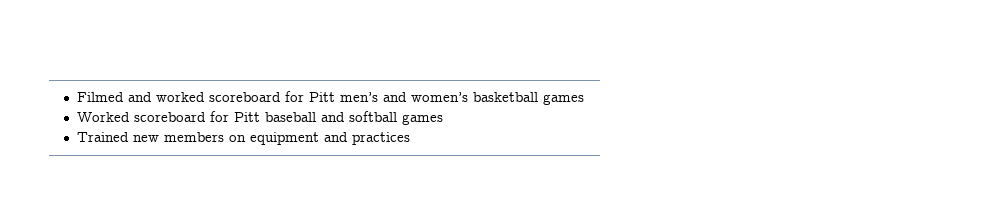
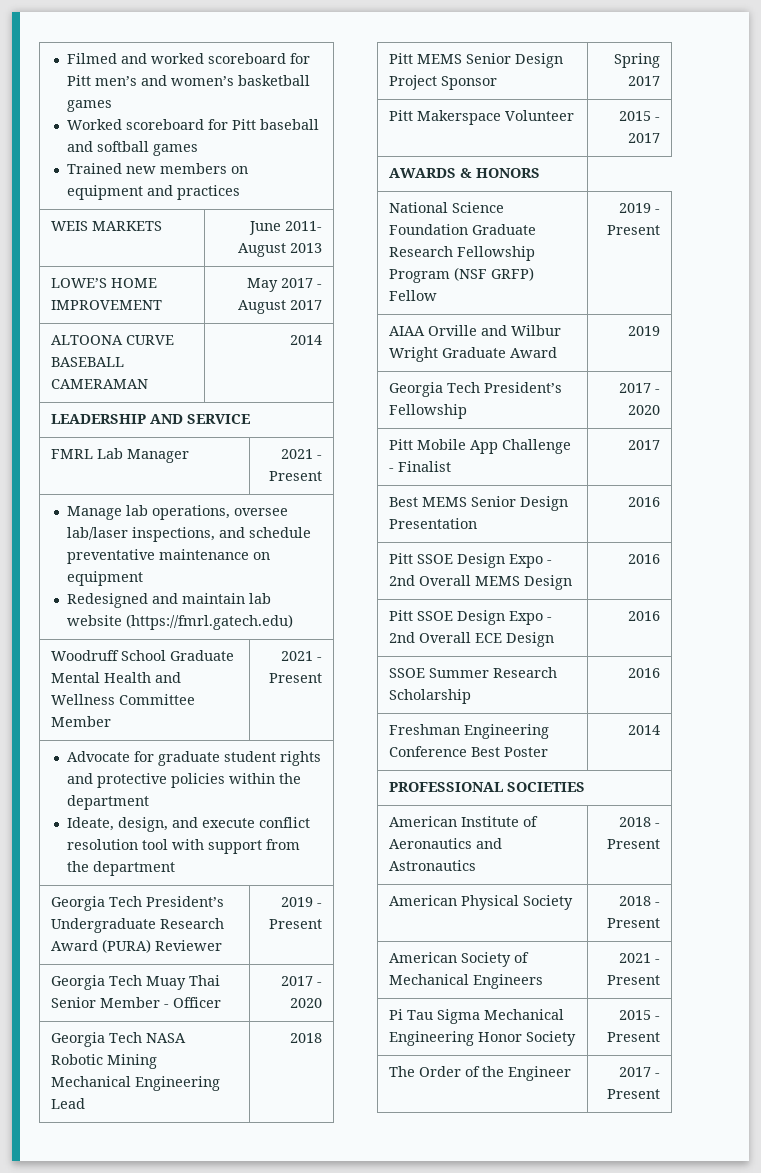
(411, 138) none -> [51,221,163,231] [248,221,322,235] [237,243,322,257] [51,278,158,288] [51,300,163,310] [246,278,322,292] [237,300,322,314] [51,335,175,345] [51,357,125,367] [51,379,149,389] [289,335,322,345] [51,414,251,424] [51,448,190,463] [280,449,322,459] [268,471,322,481] [67,505,289,520] [67,527,312,542] [67,549,271,564] [67,571,144,586] [67,593,272,608] [67,614,294,630] [51,650,235,661] [51,672,182,683] [51,694,196,705] [51,716,112,727] [280,651,322,661] [268,673,322,683] [67,751,322,766] [67,773,302,788] [67,795,150,810] [67,817,311,832] [67,839,301,854] [67,861,176,876] [51,896,225,911] [51,918,225,933] [51,939,223,953] [280,897,322,907] [268,919,322,929] [51,975,221,990] [51,997,222,1008] [280,976,322,986] [289,998,322,1008] [51,1032,187,1047] [51,1054,158,1069] [51,1076,221,1091] [51,1098,86,1109] [289,1033,322,1043] [389,53,564,68] [389,75,498,90] [613,53,660,68] [627,76,660,86] [389,110,575,125] [618,111,660,121] [627,133,660,143] [389,168,541,178] [389,202,505,213] [389,224,537,235] [389,246,536,261] [389,267,535,283] [389,290,438,301] [618,203,660,213] [606,225,660,235] [389,325,562,336] [389,347,558,362] [627,326,660,336] [389,382,563,397] [389,404,468,419] [618,383,660,393] [627,405,660,415] [389,439,572,454] [389,461,452,472] [627,440,660,450] [389,496,569,511] [389,518,478,529] [627,497,660,507] [389,553,553,568] [389,575,573,590] [627,554,660,564] [389,610,553,625] [389,632,555,647] [627,611,660,621] [389,667,558,678] [389,689,472,704] [627,668,660,678] [389,724,550,739] [389,746,549,757] [627,725,660,735] [389,782,586,792] [389,816,539,827] [389,838,503,849] [389,860,477,871] [618,817,660,827] [606,839,660,849] [389,895,574,910] [618,896,660,906] [606,918,660,928] [389,952,530,967] [389,974,544,989] [618,953,660,963] [606,975,660,985] [389,1009,565,1024] [389,1031,577,1046] [618,1010,660,1020] [606,1032,660,1042] [389,1066,572,1081] [618,1067,660,1077] [606,1089,660,1099] // WEIS MARKETS | June 2011- August 2013 // LOWE’S HOME IMPROVEMENT | May 2017 - August 2017 // ALTOONA CURVE BASEBALL CAMERAMAN | 2014 // LEADERSHIP AND SERVICE // FMRL Lab Manager | 2021 - Present // Manage lab operations, oversee lab/laser inspections, and schedule preventative maintenance on equipment // Redesigned and maintain lab website (https://fmrl.gatech.edu) // Woodruff School Graduate Mental Health and Wellness Committee Member | 2021 - Present // Advocate for graduate student rights and protective policies within the department // Ideate, design, and execute conflict resolution tool with support from the department // Georgia Tech President’s Undergraduate Research Award (PURA) Reviewer | 2019 - Present // Georgia Tech Muay Thai Senior Member - Officer | 2017 - 2020 // Georgia Tech NASA Robotic Mining Mechanical Engineering Lead | 2018 // Pitt MEMS Senior Design Project Sponsor | Spring 2017 // Pitt Makerspace Volunteer | 2015 - 2017 // AWARDS & HONORS // National Science Foundation Graduate Research Fellowship Program (NSF GRFP) Fellow | 2019 - Present // AIAA Orville and Wilbur Wright Graduate Award | 2019 // Georgia Tech President’s Fellowship | 2017 - 2020 // Pitt Mobile App Challenge - Finalist | 2017 // Best MEMS Senior Design Presentation | 2016 // Pitt SSOE Design Expo - 2nd Overall MEMS Design | 2016 // Pitt SSOE Design Expo - 2nd Overall ECE Design | 2016 // SSOE Summer Research Scholarship | 2016 // Freshman Engineering Conference Best Poster | 2014 // PROFESSIONAL SOCIETIES // American Institute of Aeronautics and Astronautics | 2018 - Present // American Physical Society | 2018 - Present // American Society of Mechanical Engineers | 2021 - Present // Pi Tau Sigma Mechanical Engineering Honor Society | 2015 - Present // The Order of the Engineer | 2017 - Present

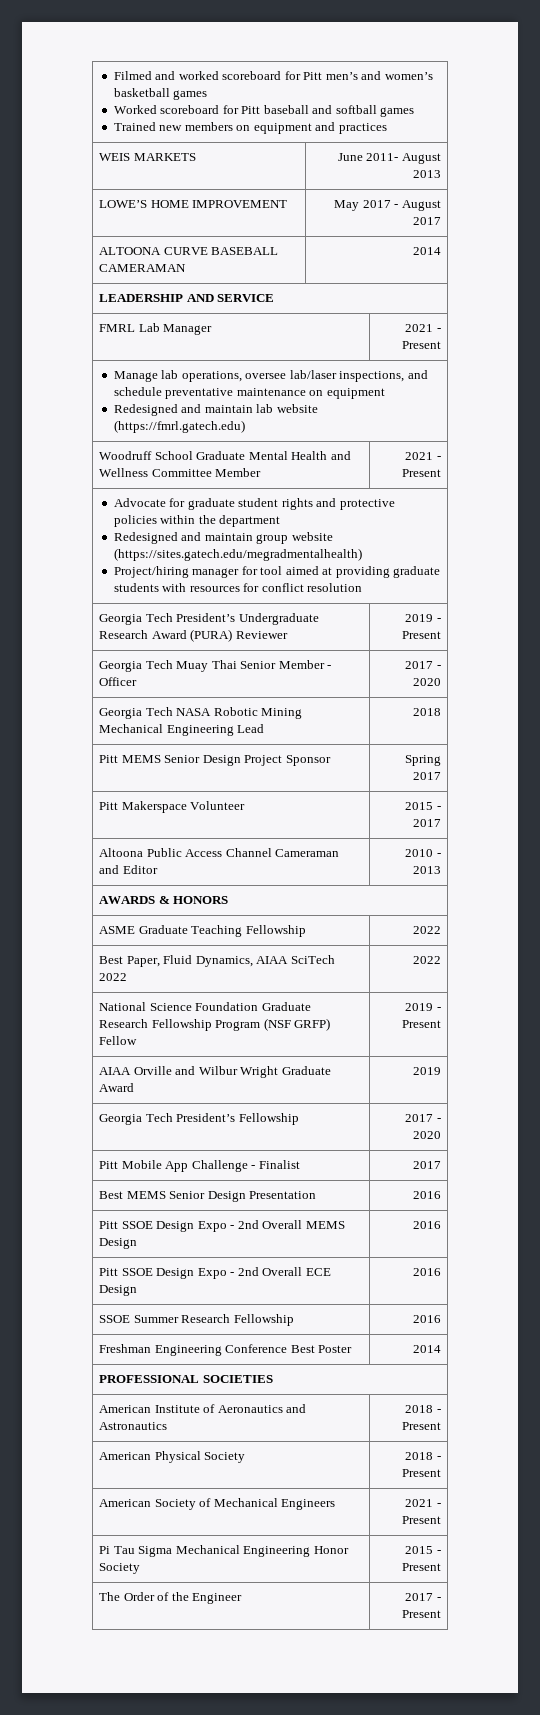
[67,817,311,832] [67,839,301,854] [67,861,176,876] Ideate, design, and execute conflict resolution tool with support from the department -> [113,532,333,544] [113,548,362,561] [113,566,441,578] [113,583,363,592] Redesigned and maintain group website (https://sites.gatech.edu/megradmentalhealth) // Project/hiring manager for tool aimed at providing graduate students with resources for conflict resolution
[389,168,541,178] AWARDS & HONORS -> [99,848,340,857] [99,865,158,874] [405,849,441,857] [412,866,441,874] [99,896,229,904] [99,925,306,937] [412,926,441,934] [99,955,335,967] [99,973,128,981] [412,956,441,964] Altoona Public Access Channel Cameraman and Editor | 2010 - 2013 // AWARDS & HONORS // ASME Graduate Teaching Fellowship | 2022 // Best Paper, Fluid Dynamics, AIAA SciTech 2022 | 2022
[389,689,472,704] Scholarship -> [233,1314,294,1326] Fellowship

